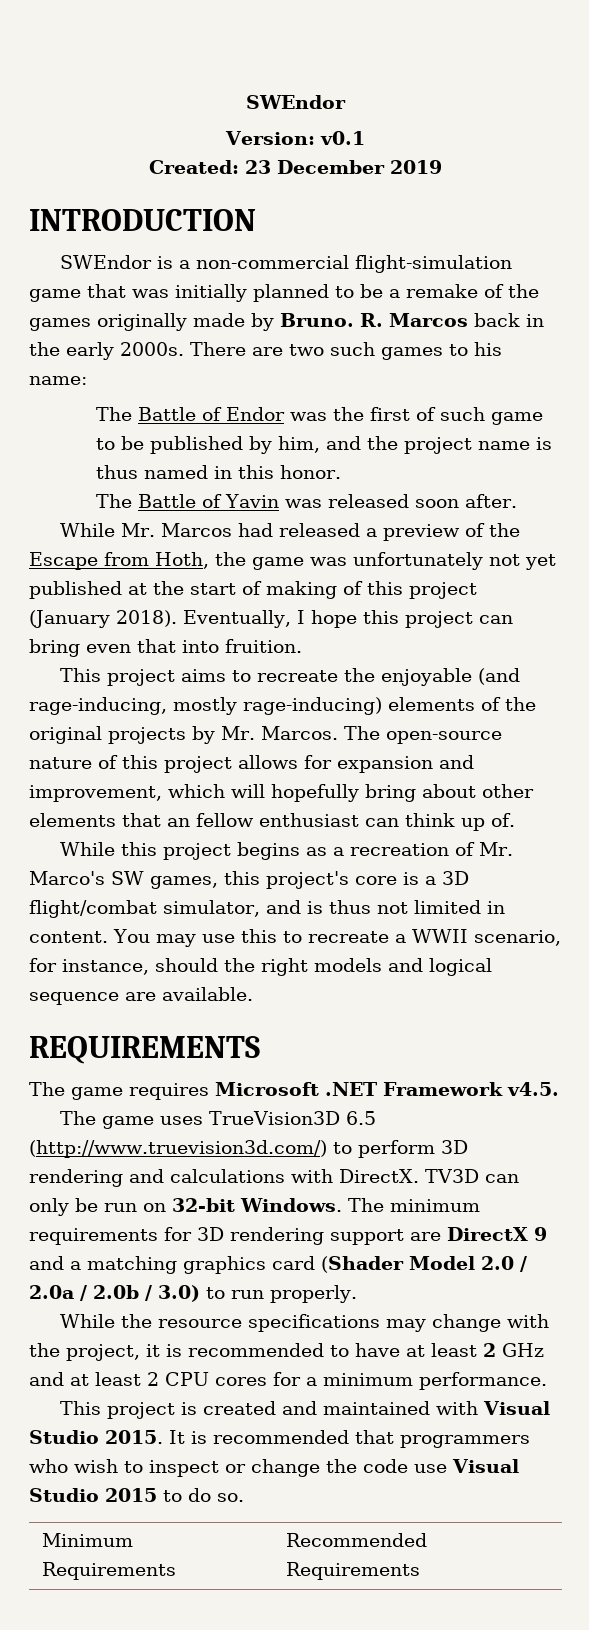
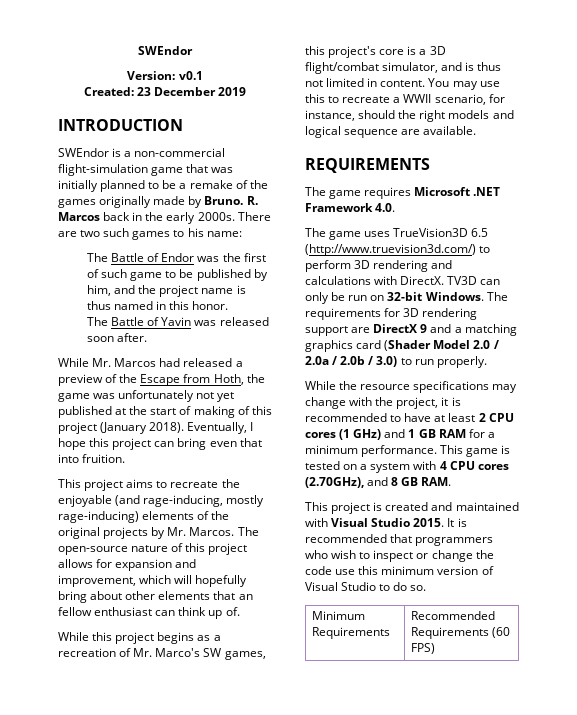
[507,1082,559,1096] v4.5. -> [375,203,396,212] 4.0.
[390,1199,480,1212] minimum -> (508, 296) none
[502,1343,544,1357] [29,1372,547,1390] GHz and at least 2 CPU cores for a minimum performance. -> [488,413,514,422] [305,429,495,440] [305,445,511,457] [305,461,509,473] [305,477,452,488] CPU cores (1 GHz) and 1 GB RAM for a minimum performance. This game is tested on a system with 4 CPU cores (2.70GHz), and 8 GB RAM.
[452,1459,519,1473] [29,1488,157,1502] Visual Studio 2015 -> [358,566,494,575] [305,582,377,591] this minimum version of Visual Studio
(420, 1571) none -> [492,627,511,638] [411,643,436,654] (60 FPS)

